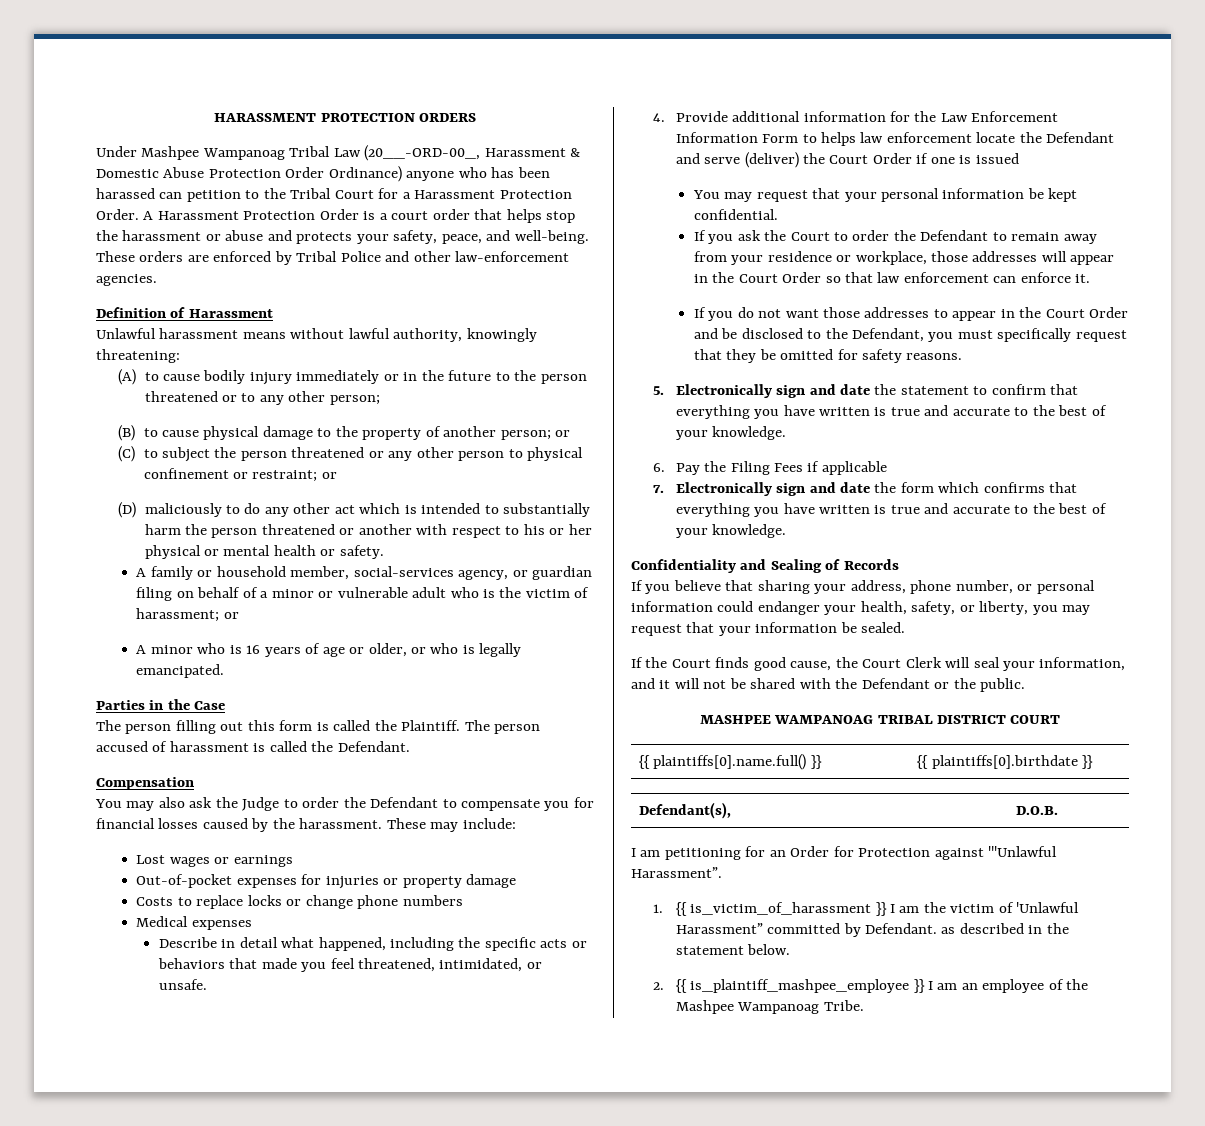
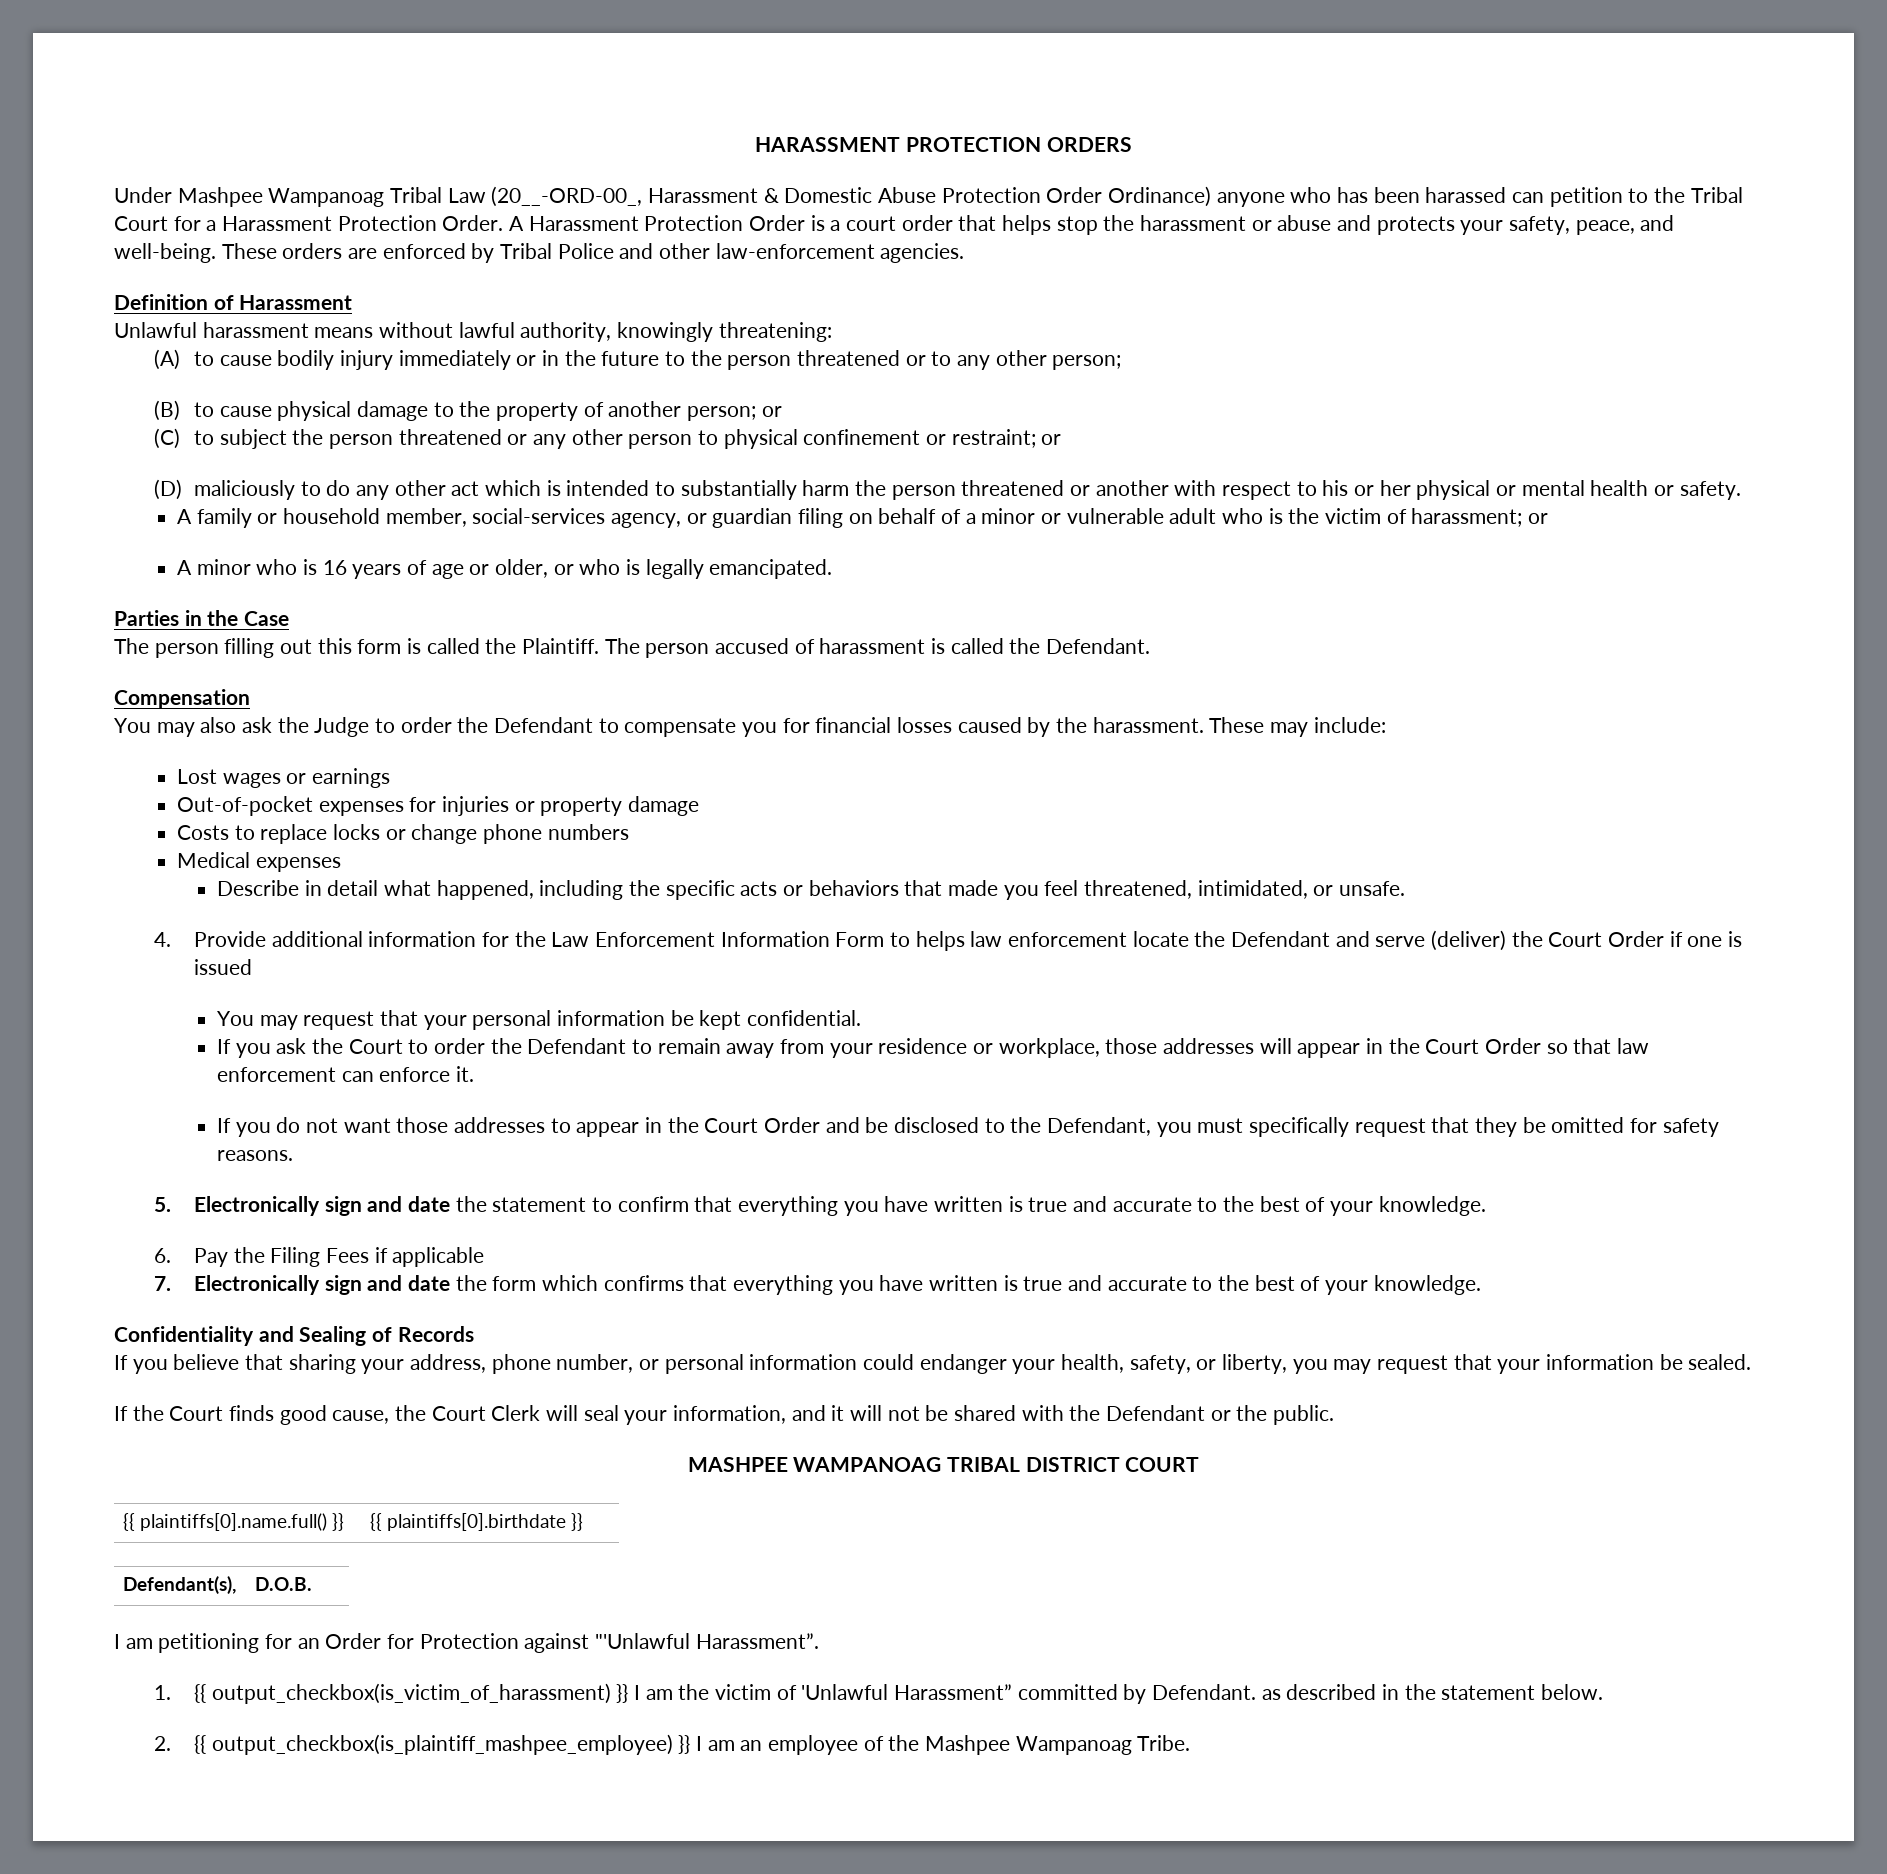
[690,902,872,915] is_victim_of_harassment -> [211,1683,611,1704] output_checkbox(is_victim_of_harassment)
[690,979,910,993] is_plaintiff_mashpee_employee -> [211,1734,673,1755] output_checkbox(is_plaintiff_mashpee_employee)

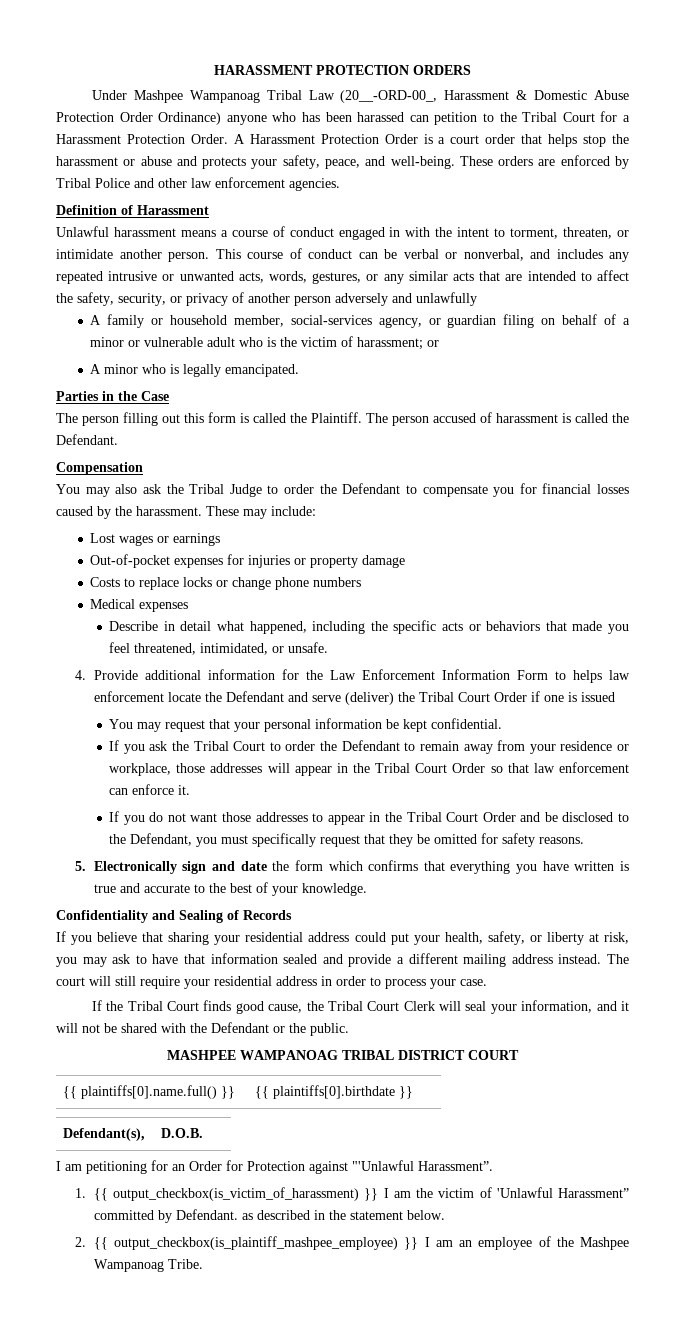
[715,243,875,259] law-enforcement -> [191,177,285,188] law enforcement
[379,322,832,342] [153,349,1122,370] [153,400,782,421] [153,428,1062,449] [153,479,1741,500] without lawful authority, knowingly threatening: // (A) to cause bodily injury immediately or in the future to the person threatened or to any other person; // (B) to cause physical damage to the property of another person; or // (C) to subject the person threatened or any other person to physical confinement or restraint; or // (D) maliciously to do any other act which is intended to substantially harm the person threatened or another with respect to his or her physical or mental health or safety. -> [220,226,629,240] [56,248,629,262] [56,270,629,284] [56,292,477,306] a course of conduct engaged in with the intent to torment, threaten, or intimidate another person. This course of conduct can be verbal or nonverbal, and includes any repeated intrusive or unwanted acts, words, gestures, or any similar acts that are intended to affect the safety, security, or privacy of another person adversely and unlawfully
[322,559,641,579] 16 years of age or older, or who is -> (180, 369) none
(309, 725) none -> [189,484,225,494] Tribal
(1543, 939) none -> [418,692,454,702] Tribal
(343, 1046) none -> [193,741,229,751] Tribal
(1420, 1046) none -> [375,763,411,773] Tribal
(699, 1125) none -> [406,812,442,822] Tribal
[492,1196,1486,1216] [153,1247,485,1267] [153,1275,487,1295] statement to confirm that everything you have written is true and accurate to the best of your knowledge. // 6. Pay the Filing Fees if applicable // 7. Electronically sign and date the -> (290, 866) none
[410,1354,1752,1374] address, phone number, or personal information could endanger your health, safety, or liberty, you may request that your information be sealed. -> [245,931,629,945] [56,953,630,967] [56,976,487,989] residential address could put your health, safety, or liberty at risk, you may ask to have that information sealed and provide a different mailing address instead. The court will still require your residential address in order to process your case.
(164, 1413) none -> [127,1001,163,1011] Tribal
(427, 1413) none -> [327,1001,363,1011] Tribal

